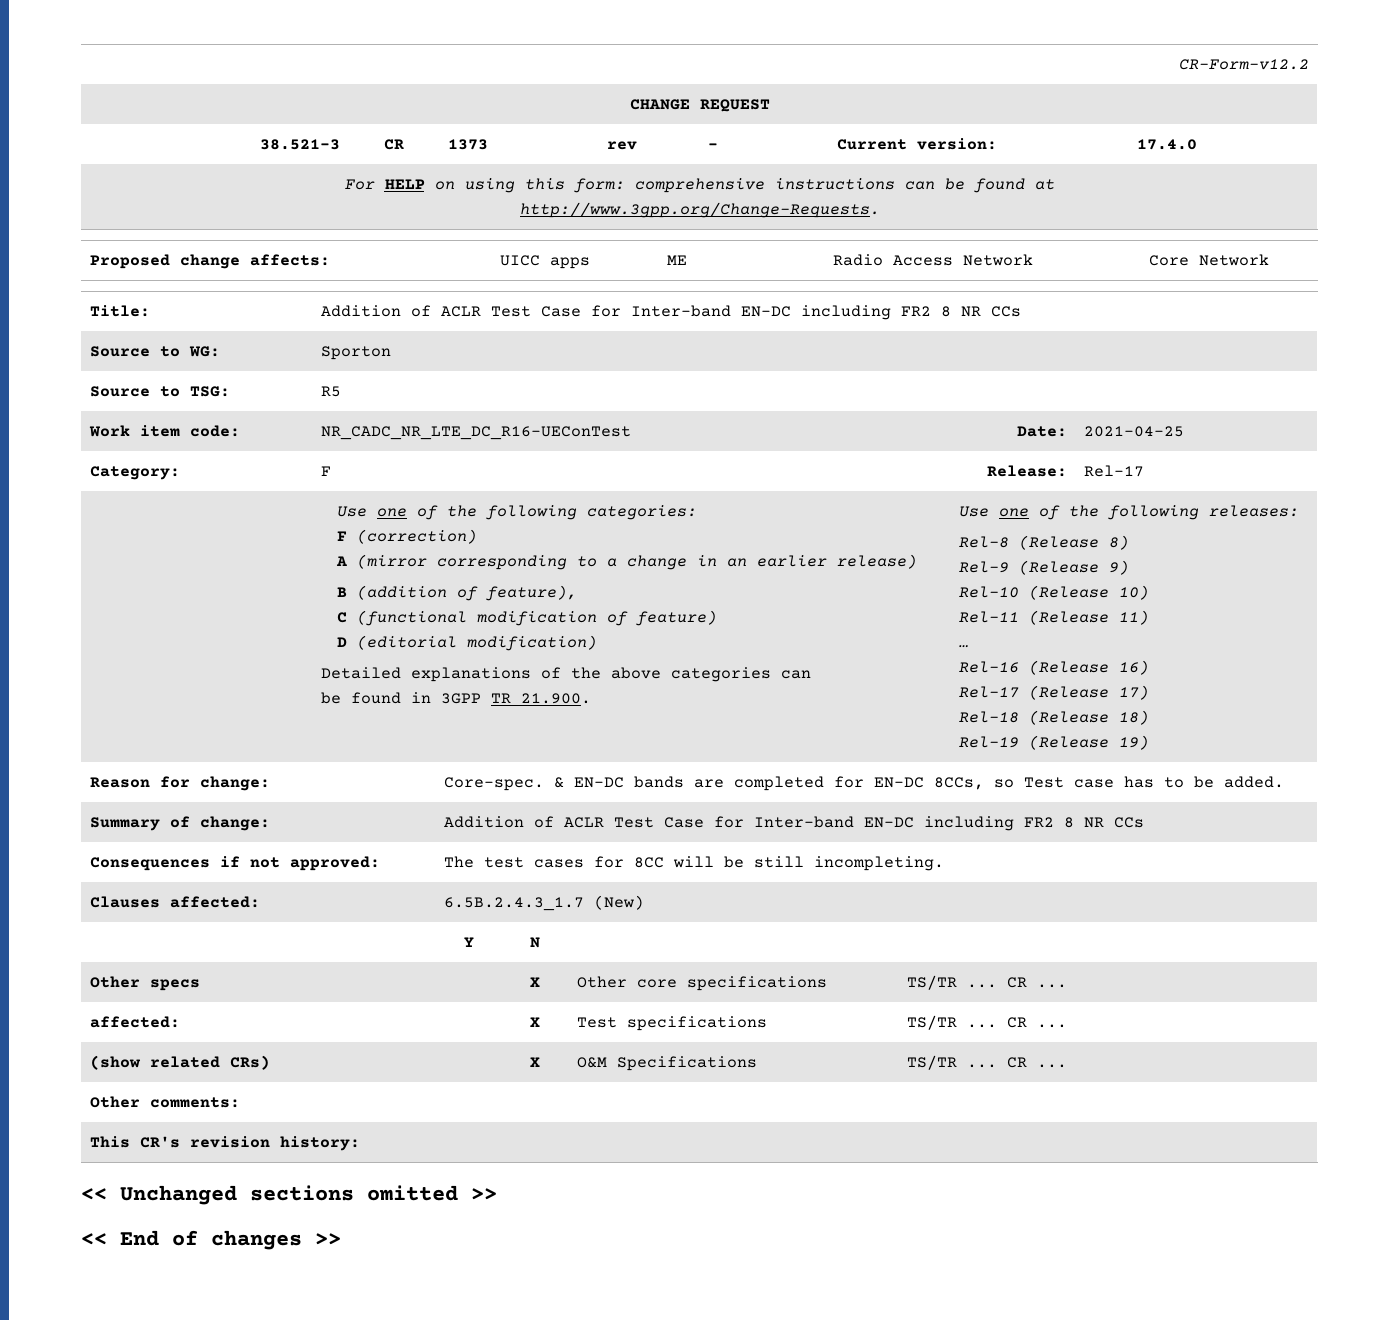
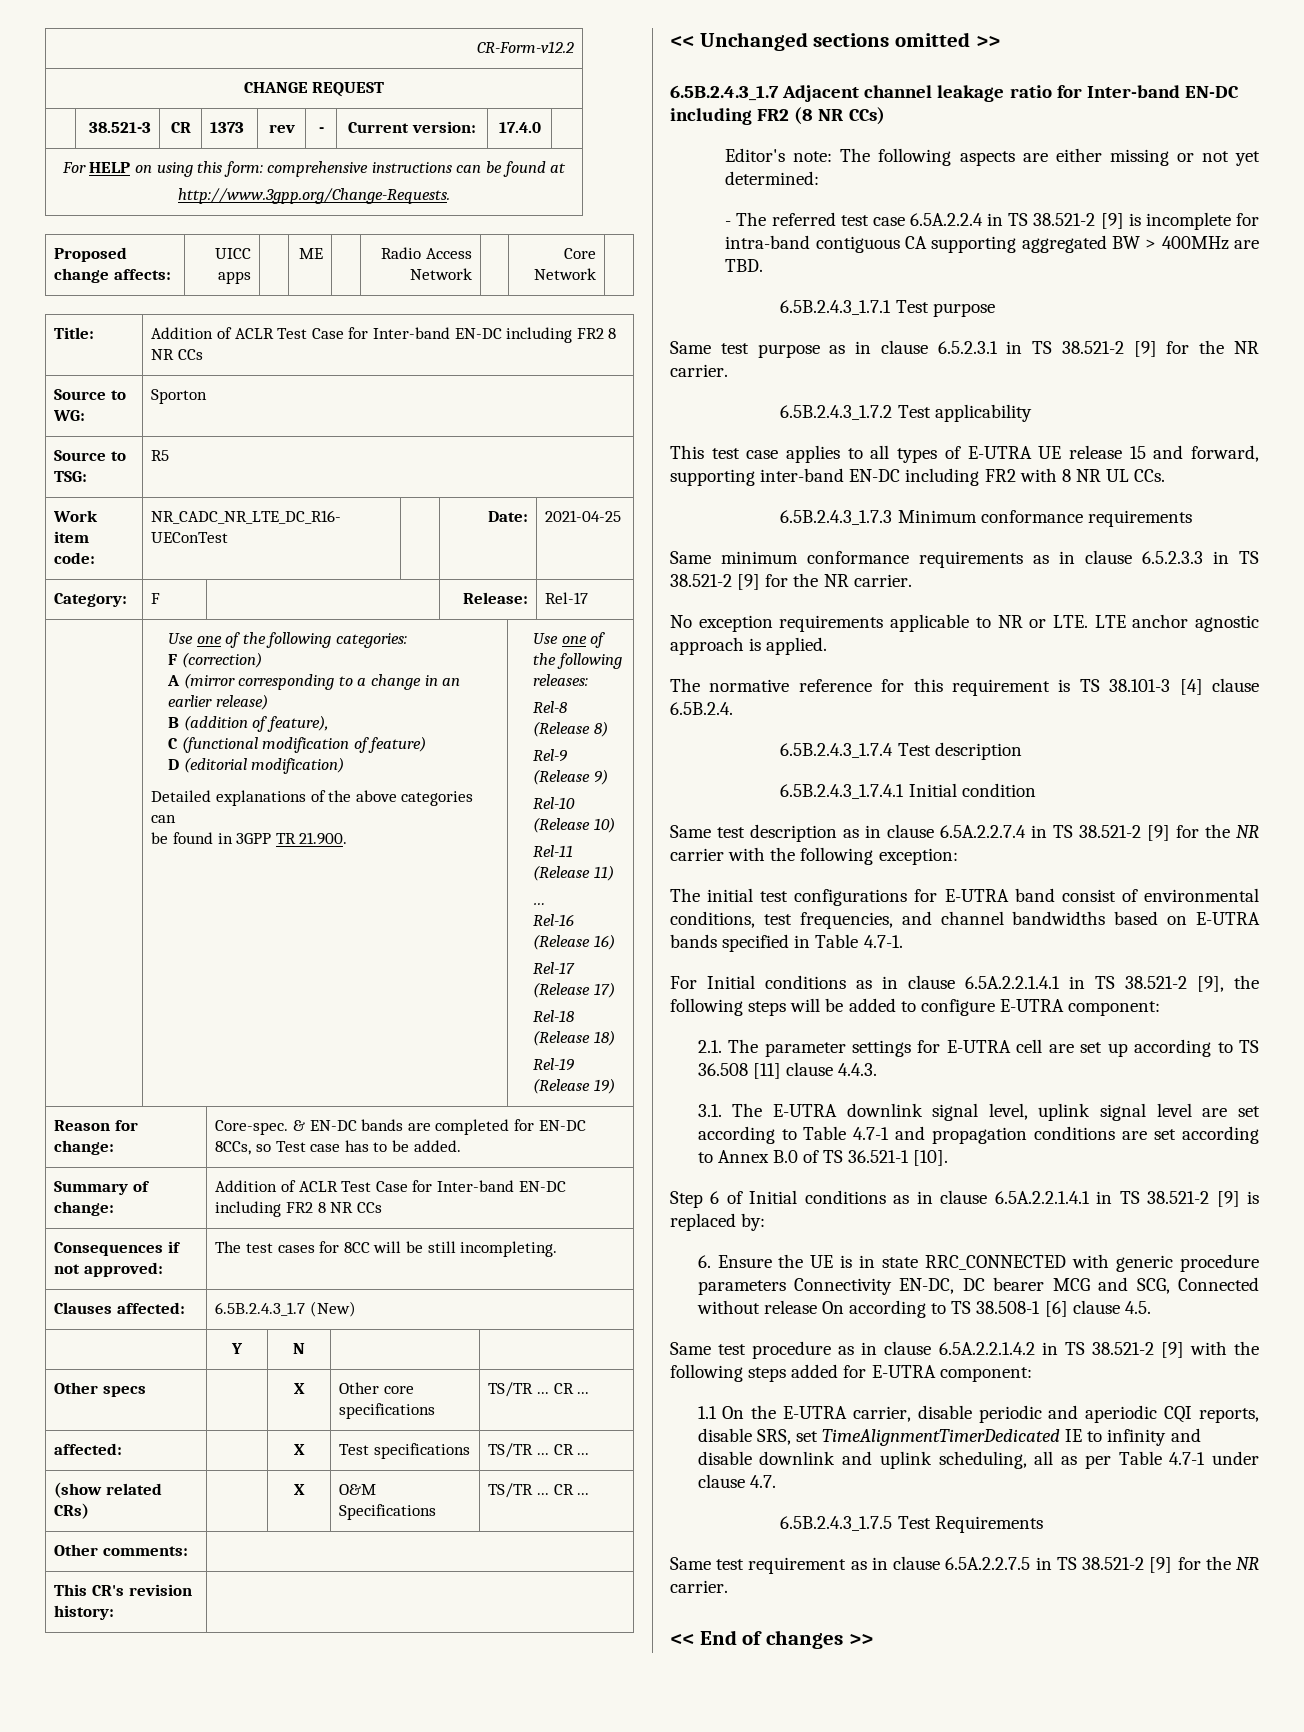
(497, 1194) none -> [670,85,1239,102] [670,107,885,125] [725,148,1260,166] [725,171,820,185] [725,212,1259,230] [725,235,1259,253] [725,259,764,272] [780,300,995,317] [670,340,1259,358] [670,364,728,377] [780,404,1032,422] [670,445,1259,463] [670,468,1166,486] [780,510,1192,527] [670,550,1259,568] [670,573,912,590] [670,614,1259,632] [670,637,828,655] [670,678,1259,696] [670,702,733,715] [780,742,1022,760] [780,783,1036,799] [670,824,1259,842] [670,847,958,865] [670,888,1260,906] [670,911,1260,929] [670,934,903,952] [670,975,1259,992] [670,998,1161,1016] [697,1039,1259,1057] [697,1062,878,1079] [697,1103,1260,1121] [697,1126,1259,1144] [697,1150,949,1166] [670,1190,1259,1208] [670,1213,766,1231] [697,1254,1259,1272] [697,1277,1259,1295] [696,1300,1151,1318] [670,1341,1259,1359] [670,1364,1032,1382] [697,1405,1259,1423] [697,1428,1201,1446] [697,1451,1259,1469] [697,1474,776,1488] [780,1516,1043,1533] [670,1556,1259,1574] [670,1580,728,1593] // 6.5B.2.4.3_1.7 Adjacent channel leakage ratio for Inter-band EN-DC including FR2 (8 NR CCs) // Editor's note: The following aspects are either missing or not yet determined: // - The referred test case 6.5A.2.2.4 in TS 38.521-2 [9] is incomplete for intra-band contiguous CA supporting aggregated BW > 400MHz are TBD. // 6.5B.2.4.3_1.7.1 Test purpose // Same test purpose as in clause 6.5.2.3.1 in TS 38.521-2 [9] for the NR carrier. // 6.5B.2.4.3_1.7.2 Test applicability // This test case applies to all types of E-UTRA UE release 15 and forward, supporting inter-band EN-DC including FR2 with 8 NR UL CCs. // 6.5B.2.4.3_1.7.3 Minimum conformance requirements // Same minimum conformance requirements as in clause 6.5.2.3.3 in TS 38.521-2 [9] for the NR carrier. // No exception requirements applicable to NR or LTE. LTE anchor agnostic approach is applied. // The normative reference for this requirement is TS 38.101-3 [4] clause 6.5B.2.4. // 6.5B.2.4.3_1.7.4 Test description // 6.5B.2.4.3_1.7.4.1 Initial condition // Same test description as in clause 6.5A.2.2.7.4 in TS 38.521-2 [9] for the NR carrier with the following exception: // The initial test configurations for E-UTRA band consist of environmental conditions, test frequencies, and channel bandwidths based on E-UTRA bands specified in Table 4.7-1. // For Initial conditions as in clause 6.5A.2.2.1.4.1 in TS 38.521-2 [9], the following steps will be added to configure E-UTRA component: // 2.1. The parameter settings for E-UTRA cell are set up according to TS 36.508 [11] clause 4.4.3. // 3.1. The E-UTRA downlink signal level, uplink signal level are set according to Table 4.7-1 and propagation conditions are set according to Annex B.0 of TS 36.521-1 [10]. // Step 6 of Initial conditions as in clause 6.5A.2.2.1.4.1 in TS 38.521-2 [9] is replaced by: // 6. Ensure the UE is in state RRC_CONNECTED with generic procedure parameters Connectivity EN-DC, DC bearer MCG and SCG, Connected without release On according to TS 38.508-1 [6] clause 4.5. // Same test procedure as in clause 6.5A.2.2.1.4.2 in TS 38.521-2 [9] with the following steps added for E-UTRA component: // 1.1 On the E-UTRA carrier, disable periodic and aperiodic CQI reports, disable SRS, set TimeAlignmentTimerDedicated IE to infinity and disable downlink and uplink scheduling, all as per Table 4.7-1 under clause 4.7. // 6.5B.2.4.3_1.7.5 Test Requirements // Same test requirement as in clause 6.5A.2.2.7.5 in TS 38.521-2 [9] for the NR carrier.

